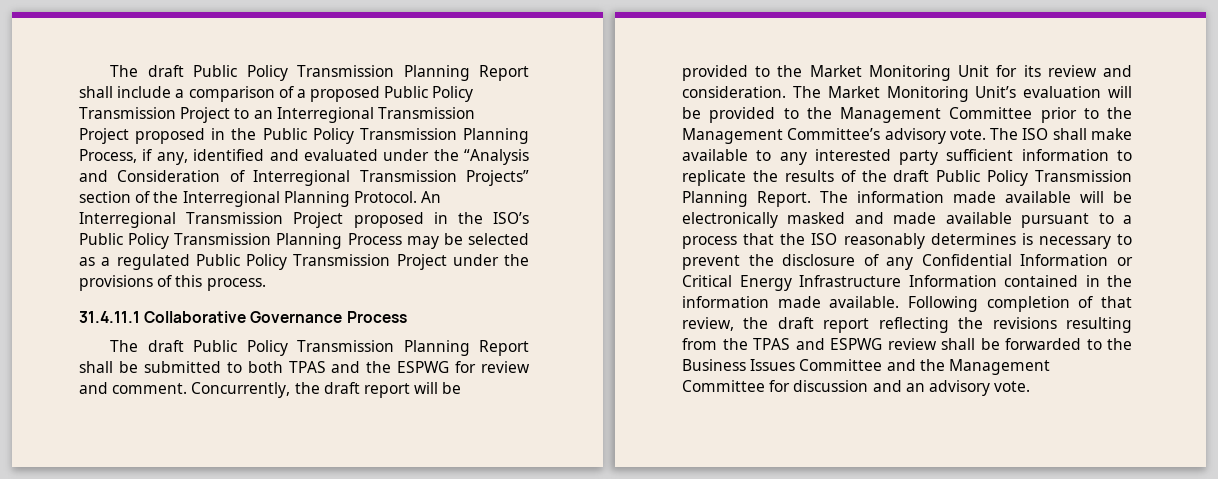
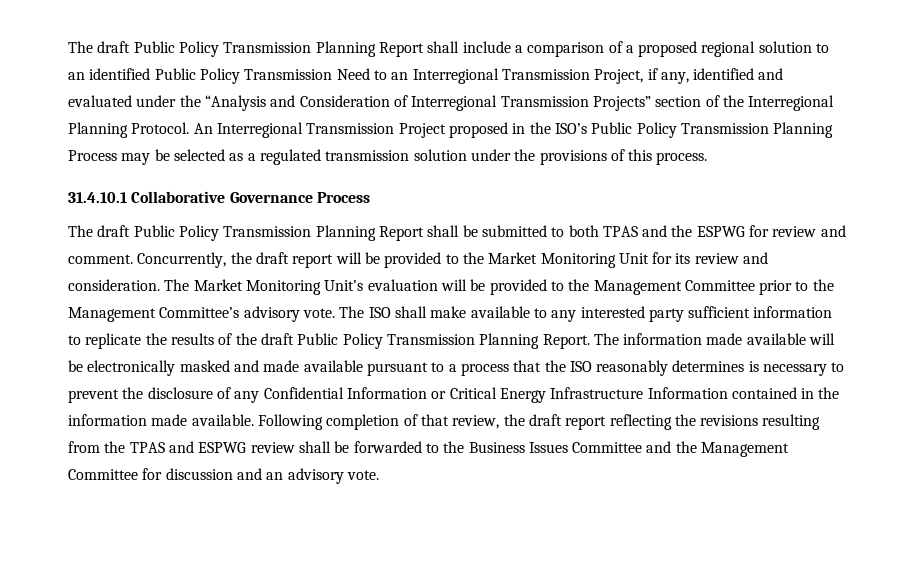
[384,86,474,102] [79,107,231,123] Public Policy Transmission Project -> [701,41,830,57] [68,68,370,84] regional solution to an identified Public Policy Transmission Need
[79,128,529,144] [79,149,137,163] Project proposed in the Public Policy Transmission Planning Process, -> [594,69,644,84] Project,
[195,254,447,270] Public Policy Transmission Project -> [325,149,467,161] transmission solution
[79,311,140,323] 31.4.11.1 -> [68,192,127,203] 31.4.10.1

